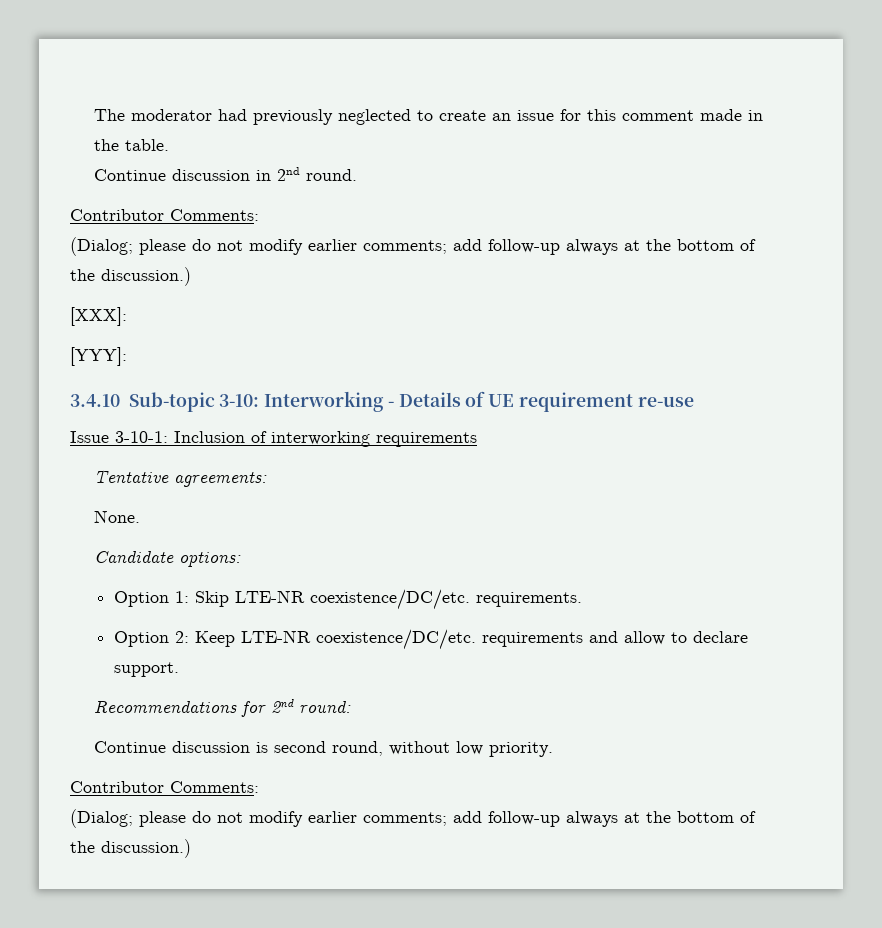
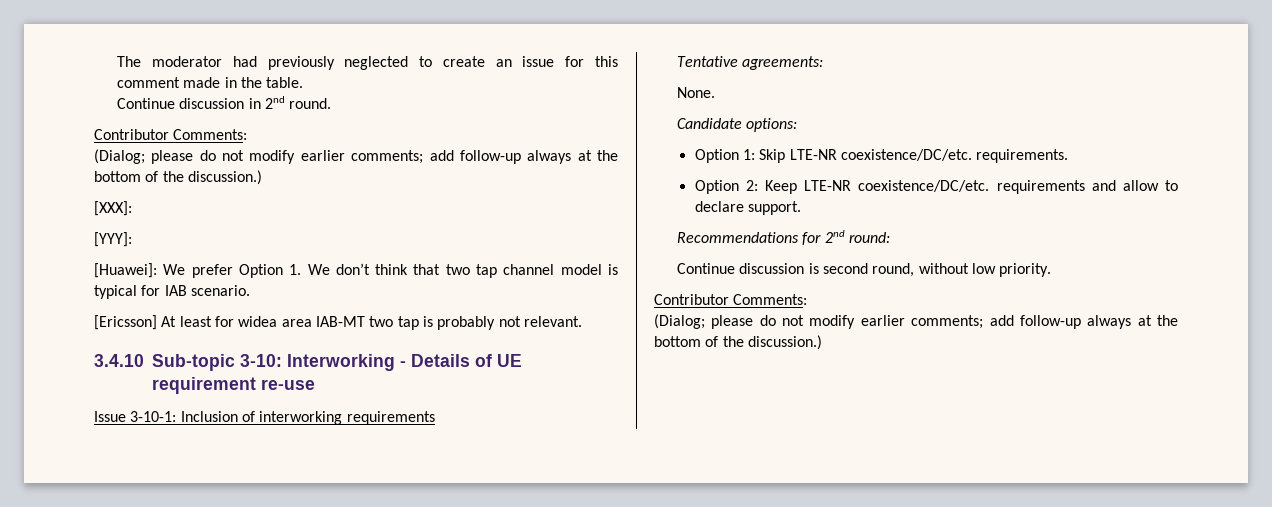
(127, 356) none -> [94,263,619,278] [94,285,250,299] [94,315,582,330] // [Huawei]: We prefer Option 1. We don’t think that two tap channel model is typical for IAB scenario. // [Ericsson] At least for widea area IAB-MT two tap is probably not relevant.

